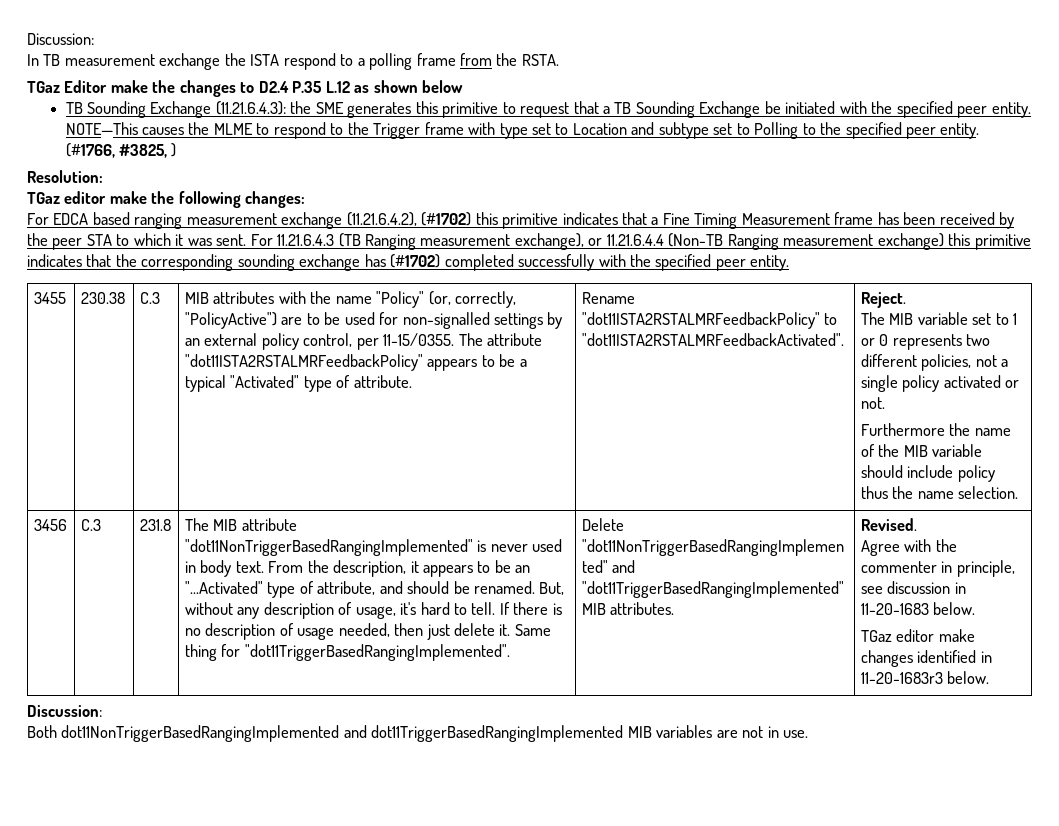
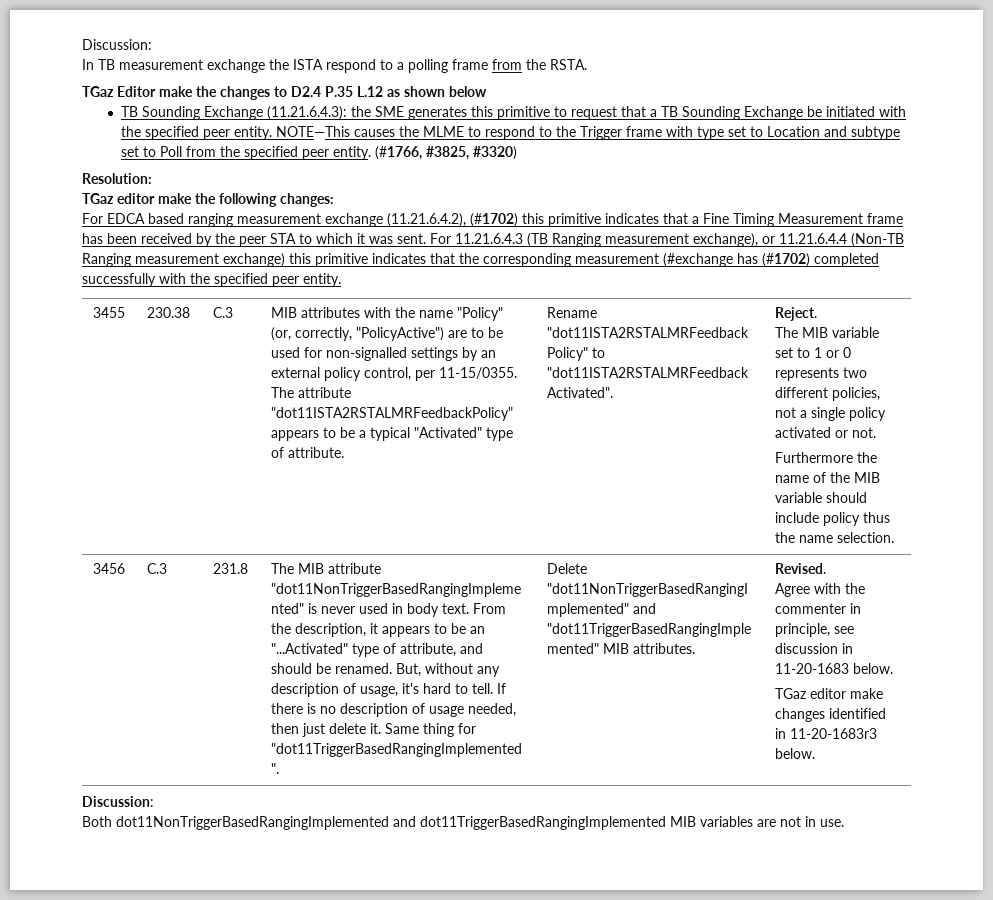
[754,122,816,139] Polling to -> [159,146,216,157] Poll from
[171,143,177,157] ) -> [472,146,517,160] #3320)
[237,254,361,271] sounding exchange -> [575,253,733,267] measurement (#exchange

